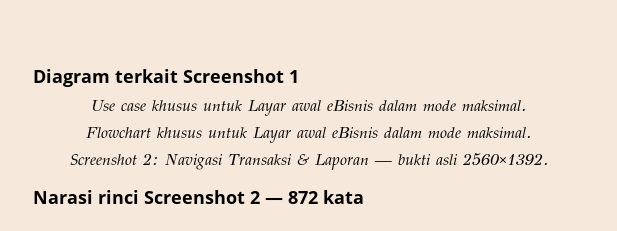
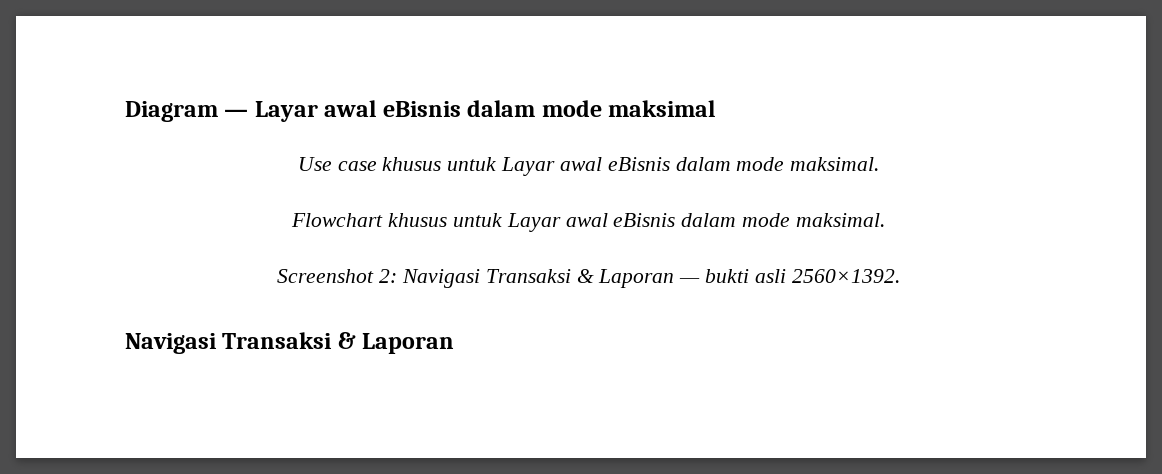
[115,69,299,83] terkait Screenshot 1 -> [224,100,716,122] — Layar awal eBisnis dalam mode maksimal
[33,190,364,204] Narasi rinci Screenshot 2 — 872 kata -> [125,332,455,354] Navigasi Transaksi & Laporan

